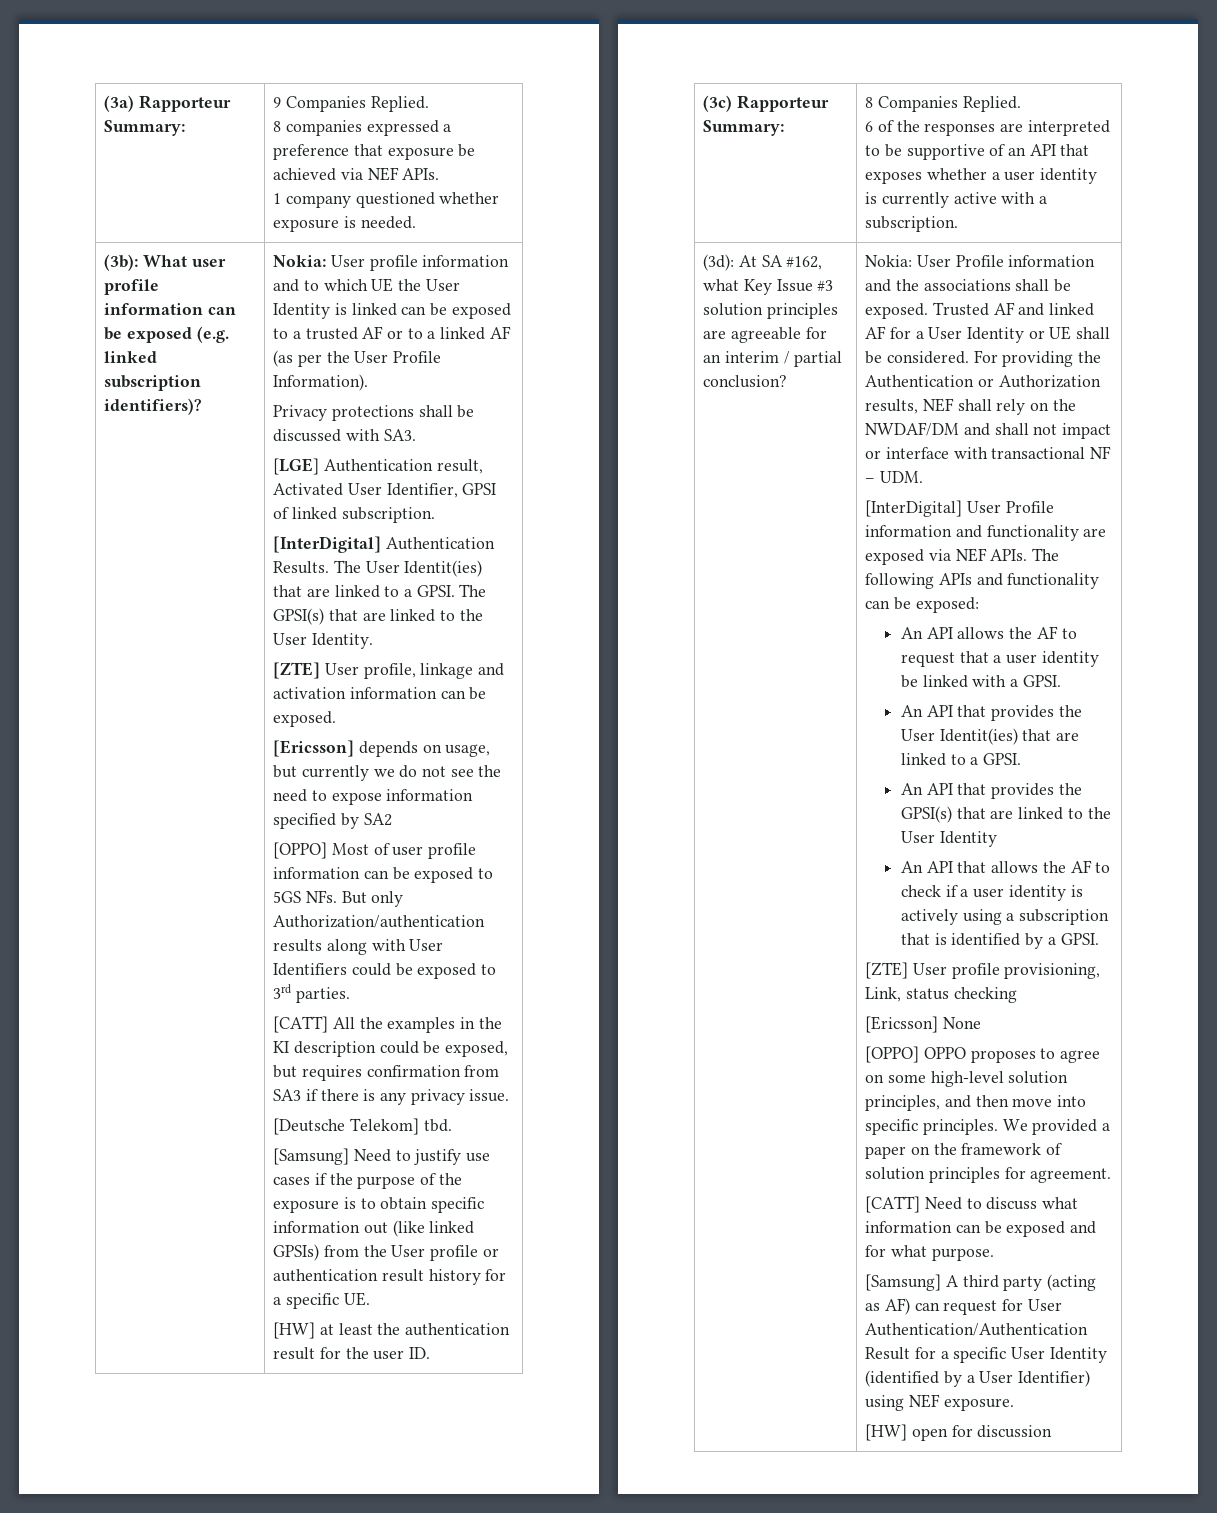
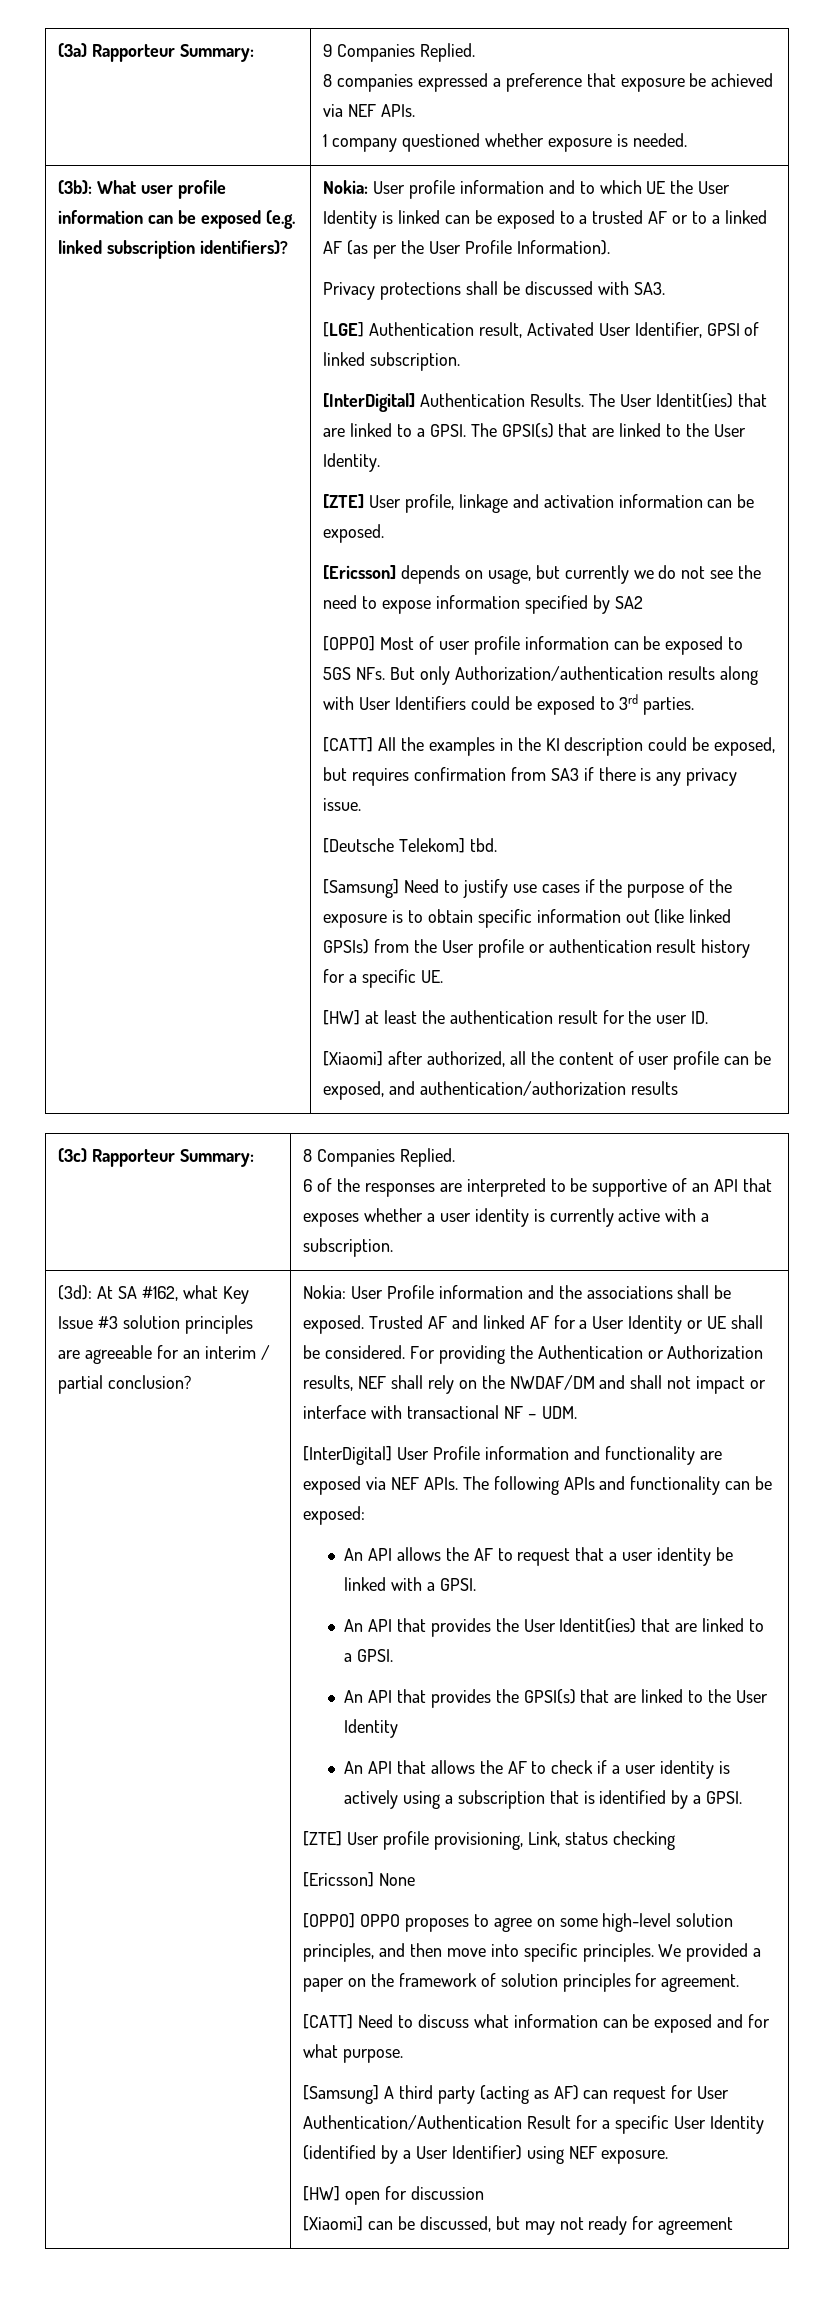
(430, 1353) none -> [323,1051,772,1070] [323,1081,678,1100] // [Xiaomi] after authorized, all the content of user profile can be exposed, and authentication/authorization results
(1053, 1431) none -> [303,2216,734,2235] // [Xiaomi] can be discussed, but may not ready for agreement

